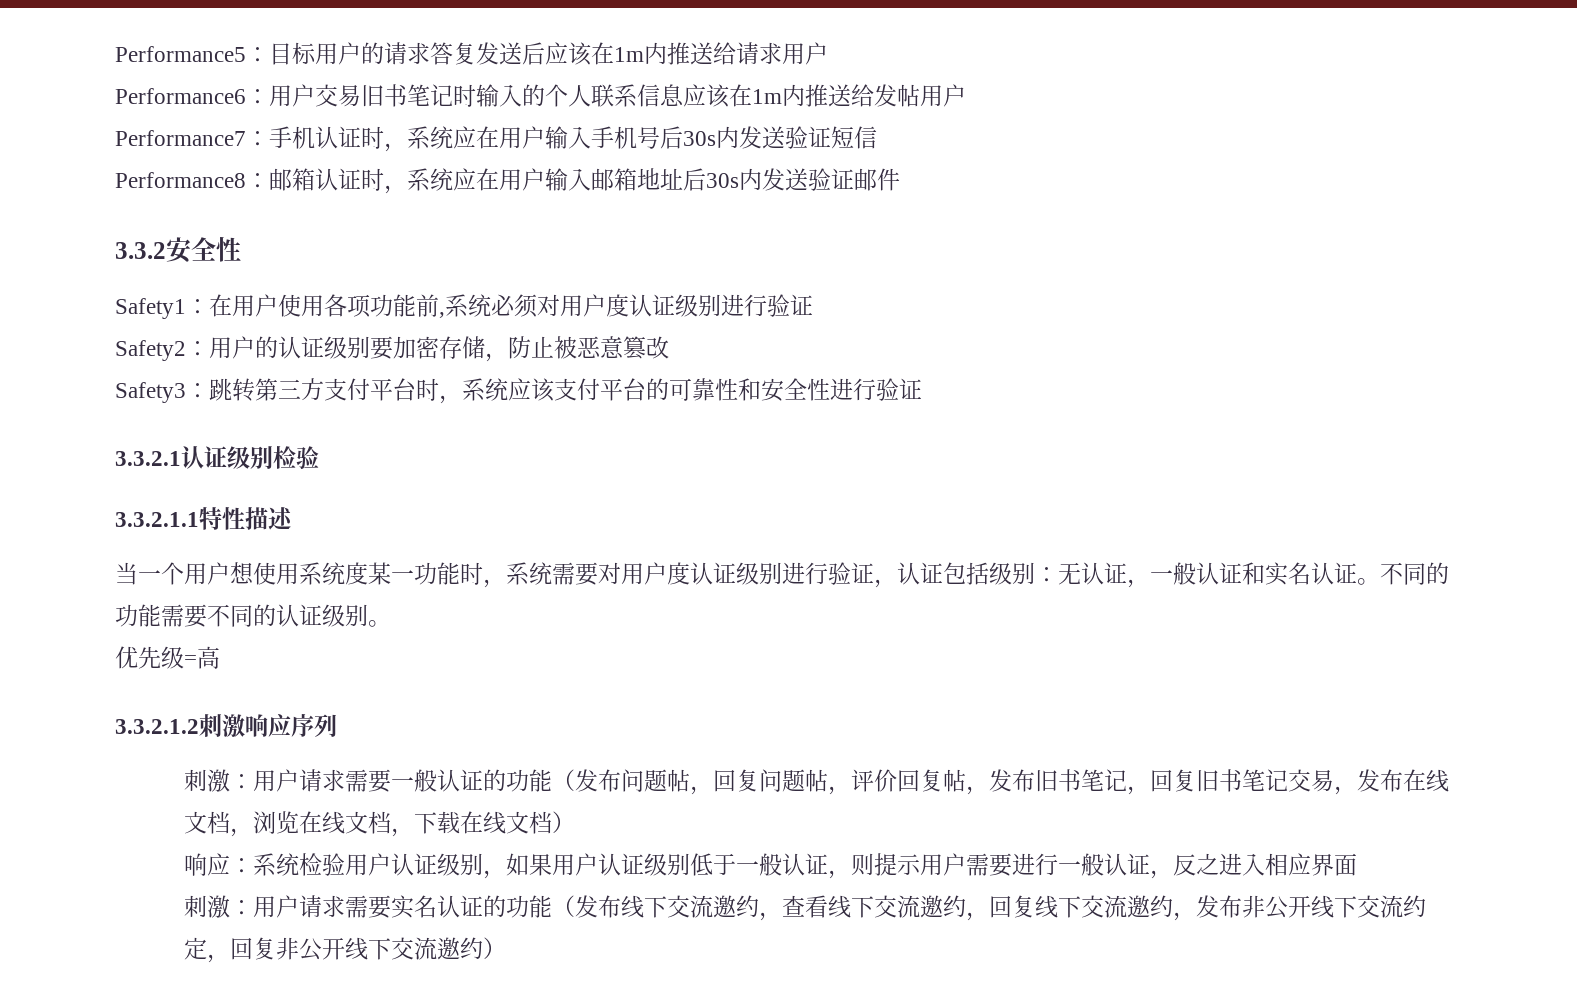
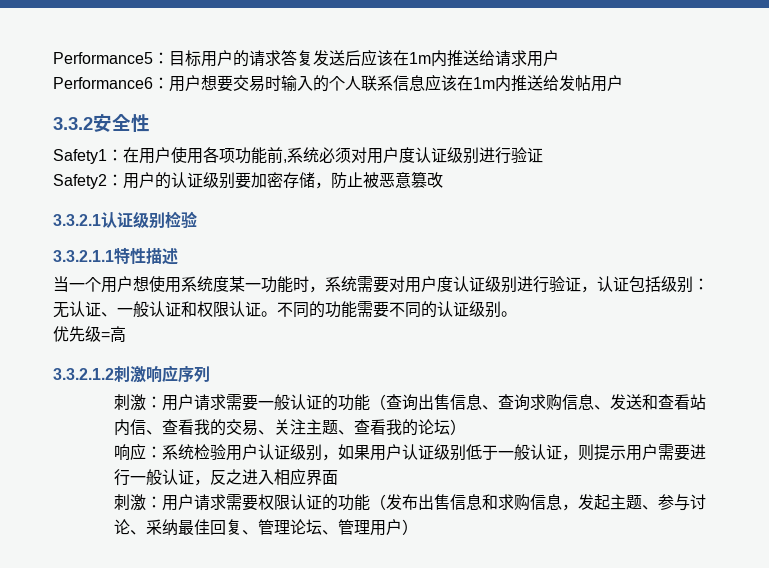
[315,84,453,107] 交易旧书笔记 -> [201,75,265,92] 想要交易
[115,126,877,152] [115,168,900,194] // Performance7：手机认证时，系统应在用户输入手机号后30s内发送验证短信 // Performance8：邮箱认证时，系统应在用户输入邮箱地址后30s内发送验证邮件 -> (623, 83) none
[115,378,922,404] // Safety3：跳转第三方支付平台时，系统应该支付平台的可靠性和安全性进行验证 -> (443, 180) none
[1127,579,1150,588] ， -> [101,312,117,317] 、
[1265,562,1311,586] 实名 -> [197,301,229,317] 权限
[574,769,1449,795] [183,811,552,837] 发布问题帖，回复问题帖，评价回复帖，发布旧书笔记，回复旧书笔记交易，发布在线文档，浏览在线文档，下载在线文档 -> [386,394,707,411] [114,419,451,436] 查询出售信息、查询求购信息、发送和查看站内信、查看我的交易、关注主题、查看我的论坛
[390,895,1426,921] [183,937,483,963] 实名认证的功能（发布线下交流邀约，查看线下交流邀约，回复线下交流邀约，发布非公开线下交流约定，回复非公开线下交流邀约 -> [258,494,707,511] [114,519,403,536] 权限认证的功能（发布出售信息和求购信息，发起主题、参与讨论、采纳最佳回复、管理论坛、管理用户

